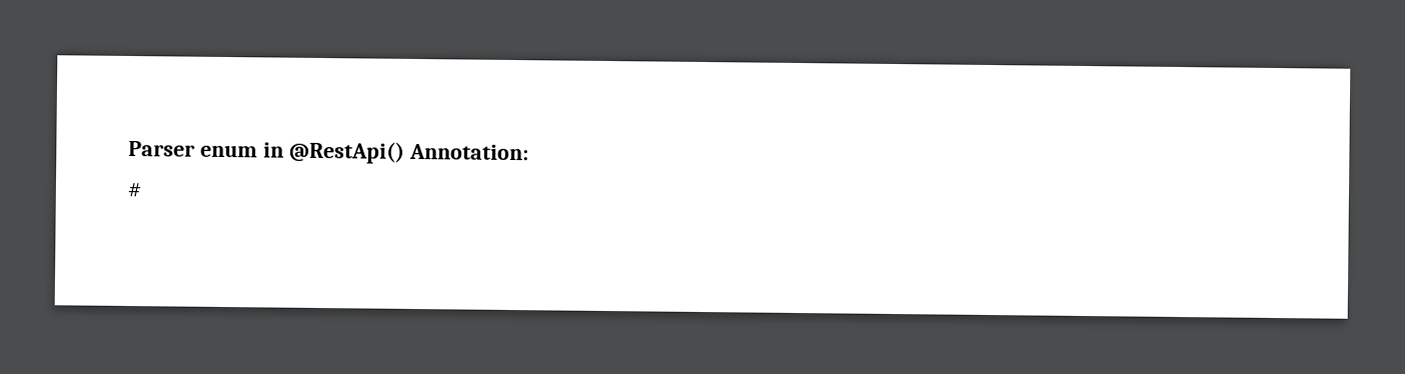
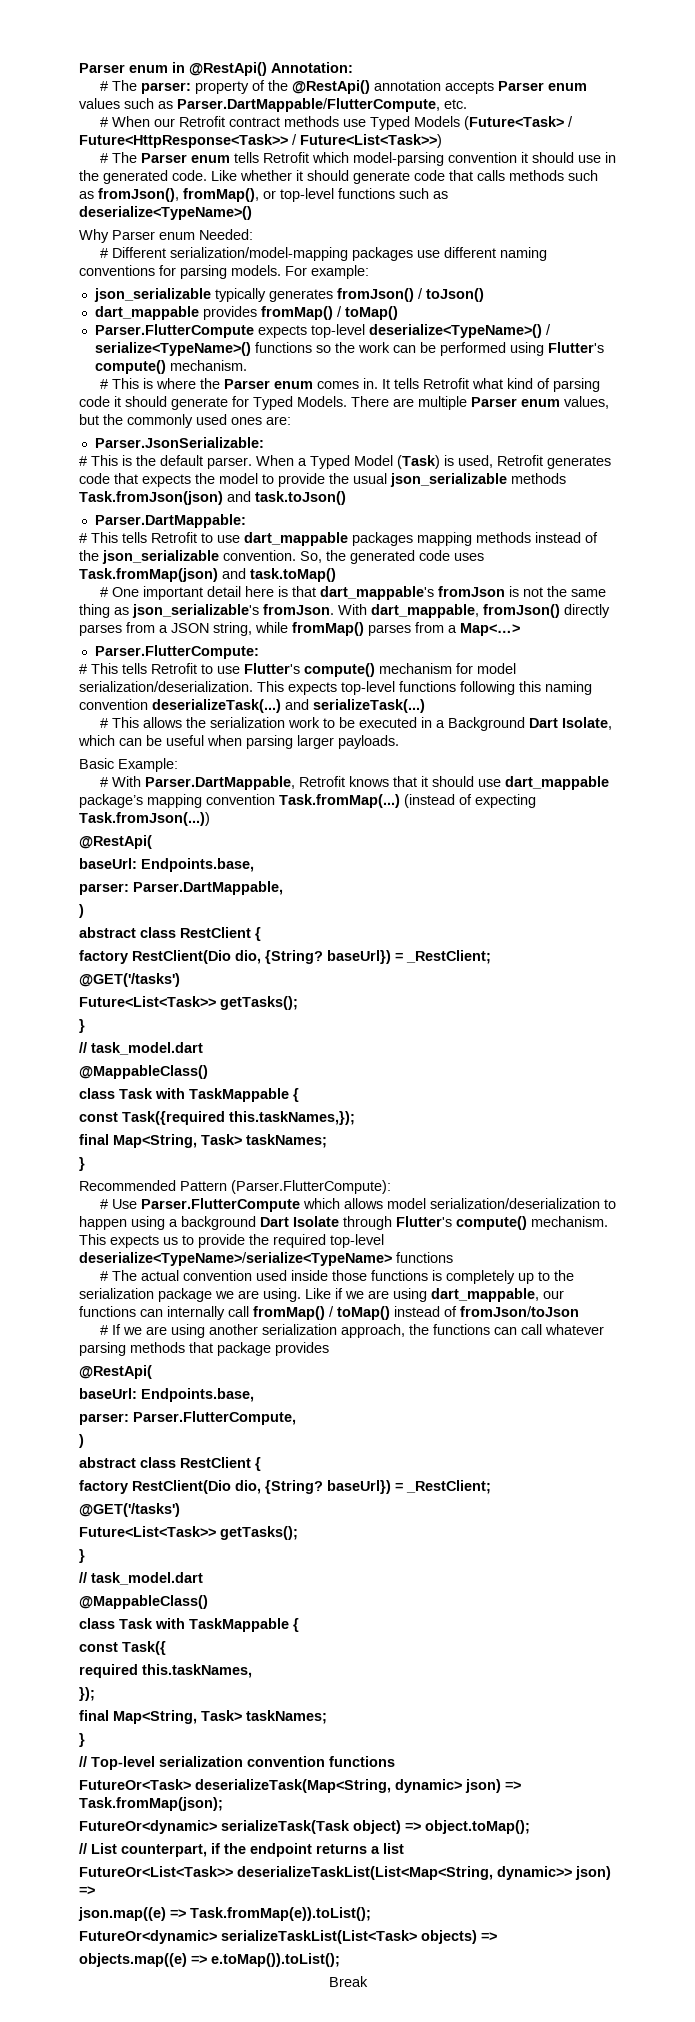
(143, 189) none -> [111,80,587,94] [79,98,467,112] [99,116,573,130] [79,134,442,148] [99,152,616,166] [79,170,598,184] [79,188,448,202] [79,206,252,220] [79,229,253,243] [99,247,547,261] [79,265,369,279] [93,288,484,302] [94,306,398,320] [94,324,551,338] [94,342,604,356] [94,360,247,374] [99,378,600,392] [79,396,609,410] [79,414,291,428] [94,437,264,448] [79,455,611,469] [79,473,566,487] [79,491,346,505] [94,514,246,528] [79,532,598,546] [79,550,484,564] [79,568,336,582] [99,586,606,600] [79,604,610,618] [79,622,520,636] [94,645,259,659] [79,663,516,677] [79,681,592,695] [79,699,425,713] [99,717,612,731] [78,735,399,749] [79,758,178,772] [99,776,609,790] [79,794,536,808] [79,812,210,826] [79,835,152,849] [79,858,254,872] [79,881,283,895] [79,904,84,918] [79,927,261,941] [79,950,491,964] [79,973,180,987] [79,996,298,1010] [79,1019,85,1033] [79,1042,203,1055] [79,1065,208,1079] [79,1088,299,1102] [79,1111,355,1125] [79,1134,327,1148] [79,1157,85,1171] [79,1180,391,1194] [99,1198,616,1212] [79,1216,608,1230] [79,1234,384,1248] [79,1252,453,1266] [99,1270,574,1284] [79,1288,564,1302] [79,1306,579,1320] [99,1324,604,1338] [79,1342,329,1356] [79,1365,152,1379] [79,1388,254,1402] [79,1411,296,1425] [79,1434,84,1448] [79,1457,261,1471] [79,1480,491,1494] [79,1503,180,1517] [79,1526,298,1540] [79,1549,85,1563] [79,1572,203,1585] [79,1595,208,1609] [79,1618,299,1632] [79,1641,166,1655] [79,1664,252,1678] [79,1687,95,1701] [79,1710,327,1724] [79,1733,85,1747] [79,1756,395,1770] [79,1779,521,1793] [79,1797,223,1811] [79,1820,530,1834] [79,1843,404,1857] [79,1866,611,1880] [79,1886,95,1895] [78,1907,371,1921] [79,1930,497,1944] [79,1953,340,1967] [328,1976,368,1987] The parser: property of the @RestApi() annotation accepts Parser enum values such as Parser.DartMappable/FlutterCompute, etc. // # When our Retrofit contract methods use Typed Models (Future<Task> / Future<HttpResponse<Task>> / Future<List<Task>>) // # The Parser enum tells Retrofit which model-parsing convention it should use in the generated code. Like whether it should generate code that calls methods such as fromJson(), fromMap(), or top-level functions such as deserialize<TypeName>() // Why Parser enum Needed: // # Different serialization/model-mapping packages use different naming conventions for parsing models. For example: // json_serializable typically generates fromJson() / toJson() // dart_mappable provides fromMap() / toMap() // Parser.FlutterCompute expects top-level deserialize<TypeName>() / serialize<TypeName>() functions so the work can be performed using Flutter's compute() mechanism. // # This is where the Parser enum comes in. It tells Retrofit what kind of parsing code it should generate for Typed Models. There are multiple Parser enum values, but the commonly used ones are: // Parser.JsonSerializable: // # This is the default parser. When a Typed Model (Task) is used, Retrofit generates code that expects the model to provide the usual json_serializable methods Task.fromJson(json) and task.toJson() // Parser.DartMappable: // # This tells Retrofit to use dart_mappable packages mapping methods instead of the json_serializable convention. So, the generated code uses Task.fromMap(json) and task.toMap() // # One important detail here is that dart_mappable's fromJson is not the same thing as json_serializable's fromJson. With dart_mappable, fromJson() directly parses from a JSON string, while fromMap() parses from a Map<…> // Parser.FlutterCompute: // # This tells Retrofit to use Flutter's compute() mechanism for model serialization/deserialization. This expects top-level functions following this naming convention deserializeTask(...) and serializeTask(...) // # This allows the serialization work to be executed in a Background Dart Isolate, which can be useful when parsing larger payloads. // Basic Example: // # With Parser.DartMappable, Retrofit knows that it should use dart_mappable package’s mapping convention Task.fromMap(...) (instead of expecting Task.fromJson(...)) // @RestApi( // baseUrl: Endpoints.base, // parser: Parser.DartMappable, // ) // abstract class RestClient { // factory RestClient(Dio dio, {String? baseUrl}) = _RestClient; // @GET('/tasks') // Future<List<Task>> getTasks(); // } // // task_model.dart // @MappableClass() // class Task with TaskMappable { // const Task({required this.taskNames,}); // final Map<String, Task> taskNames; // } // Recommended Pattern (Parser.FlutterCompute): // # Use Parser.FlutterCompute which allows model serialization/deserialization to happen using a background Dart Isolate through Flutter's compute() mechanism. This expects us to provide the required top-level deserialize<TypeName>/serialize<TypeName> functions // # The actual convention used inside those functions is completely up to the serialization package we are using. Like if we are using dart_mappable, our functions can internally call fromMap() / toMap() instead of fromJson/toJson // # If we are using another serialization approach, the functions can call whatever parsing methods that package provides // @RestApi( // baseUrl: Endpoints.base, // parser: Parser.FlutterCompute, // ) // abstract class RestClient { // factory RestClient(Dio dio, {String? baseUrl}) = _RestClient; // @GET('/tasks') // Future<List<Task>> getTasks(); // } // // task_model.dart // @MappableClass() // class Task with TaskMappable { // const Task({ // required this.taskNames, // }); // final Map<String, Task> taskNames; // } // // Top-level serialization convention functions // FutureOr<Task> deserializeTask(Map<String, dynamic> json) => Task.fromMap(json); // FutureOr<dynamic> serializeTask(Task object) => object.toMap(); // // List counterpart, if the endpoint returns a list // FutureOr<List<Task>> deserializeTaskList(List<Map<String, dynamic>> json) => // json.map((e) => Task.fromMap(e)).toList(); // FutureOr<dynamic> serializeTaskList(List<Task> objects) => // objects.map((e) => e.toMap()).toList(); // Break

